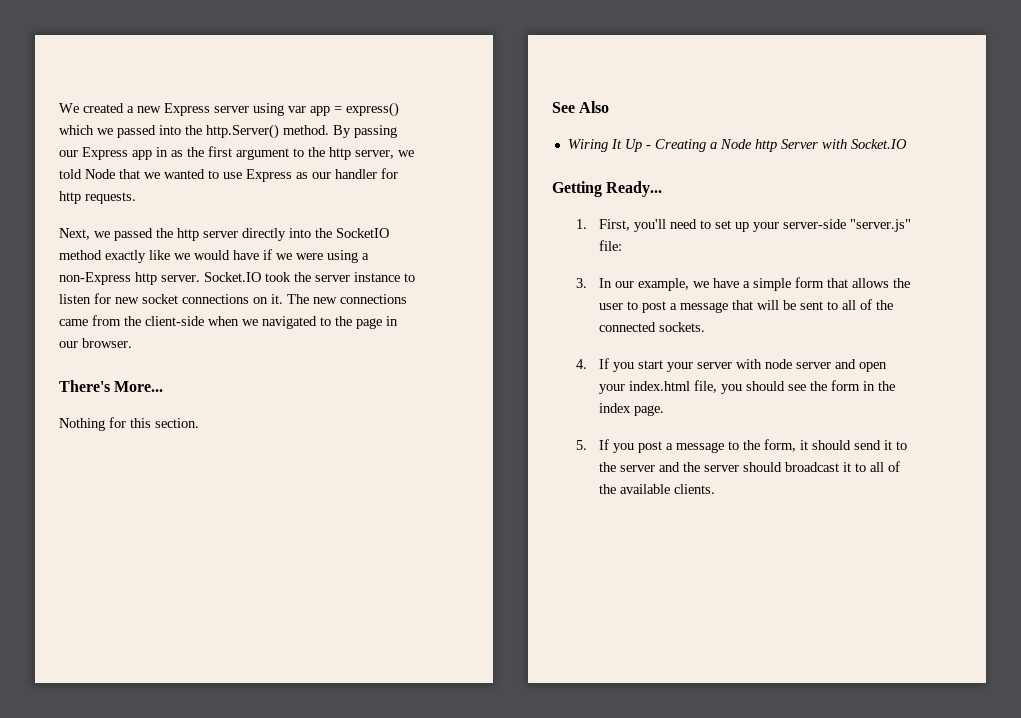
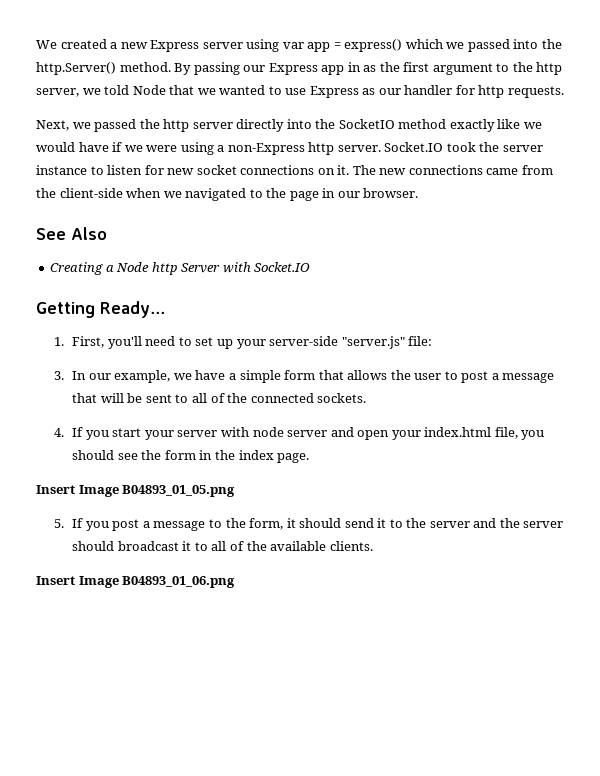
[59,380,164,392] [59,417,199,431] [552,101,610,113] [567,139,651,152] There's More... // Nothing for this section. // See Also // Wiring It Up - -> [36,227,107,240] See Also //
(665, 410) none -> [36,485,236,497] // Insert Image B04893_01_05.png
(716, 489) none -> [36,576,236,588] // Insert Image B04893_01_06.png

